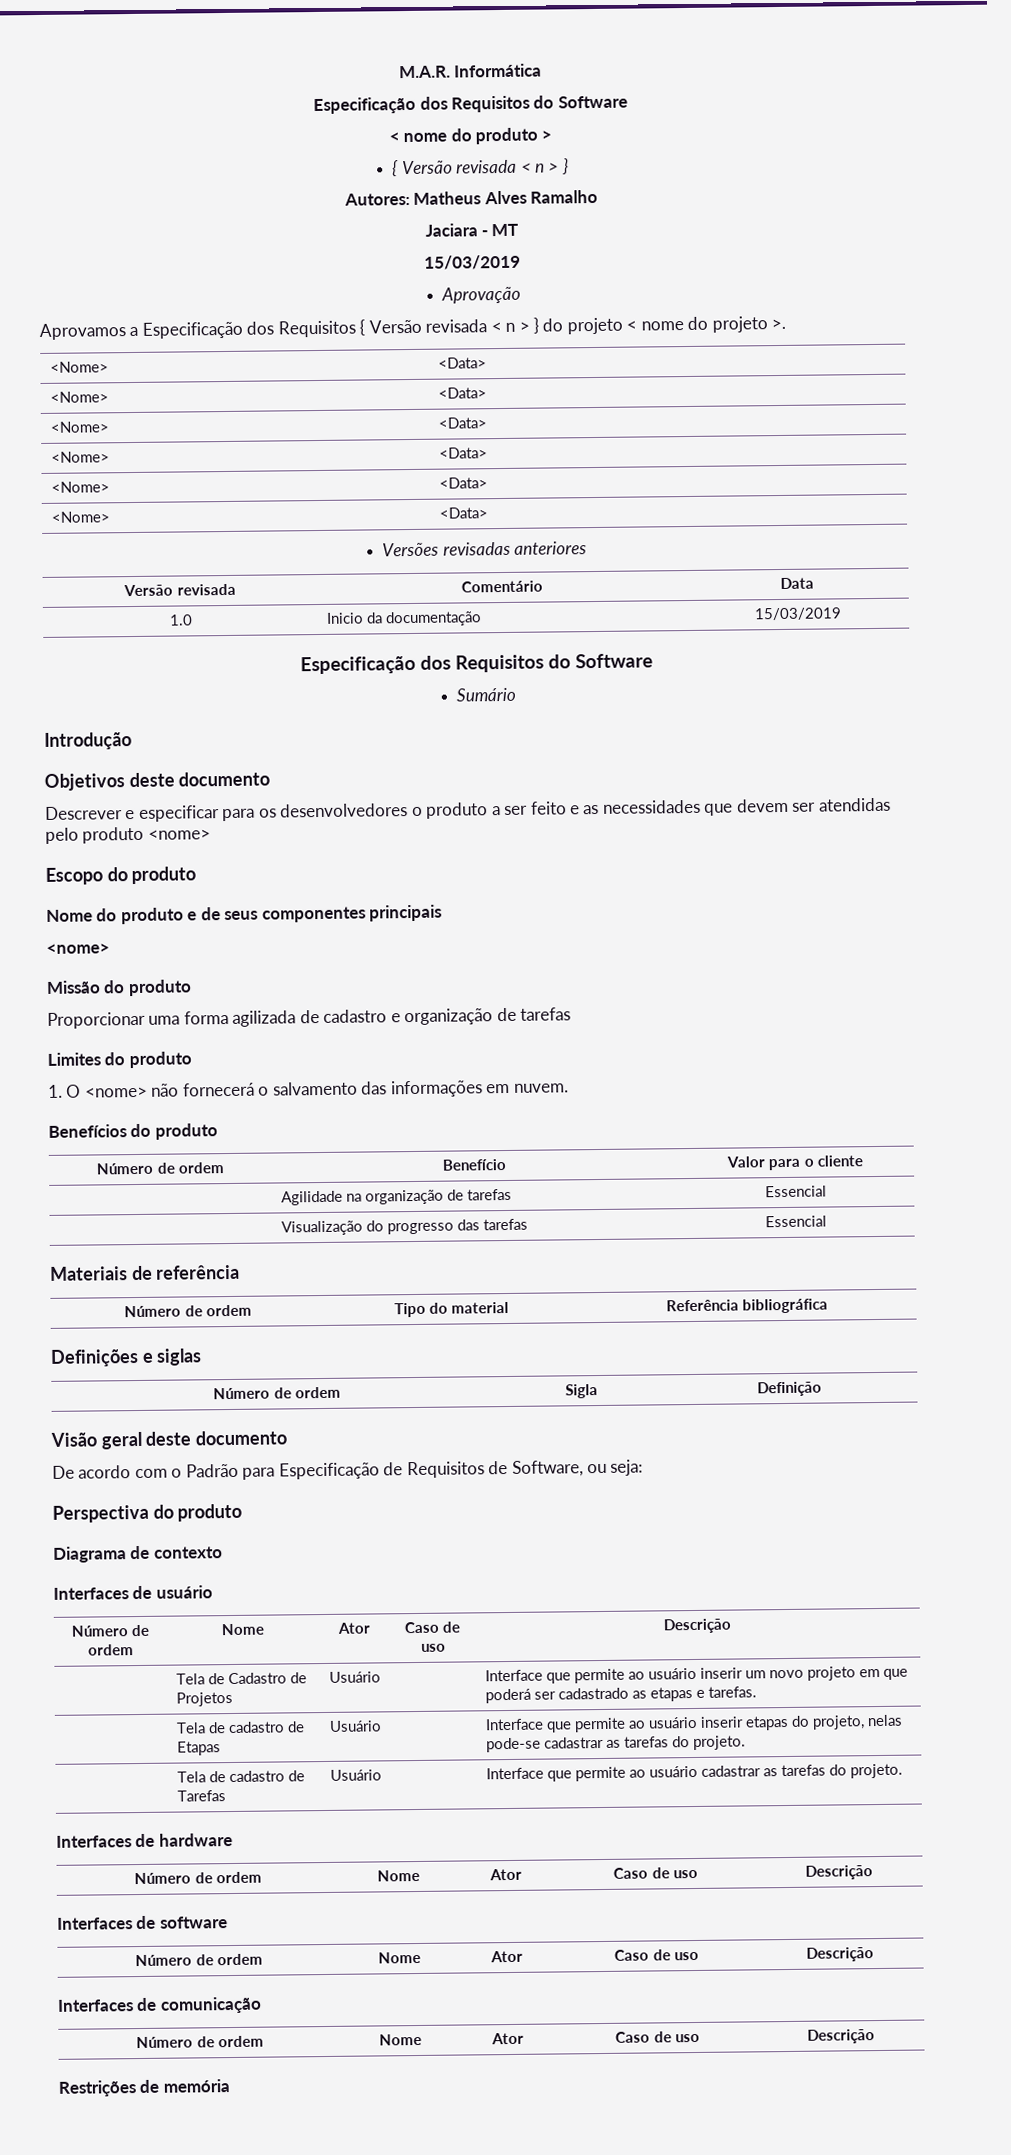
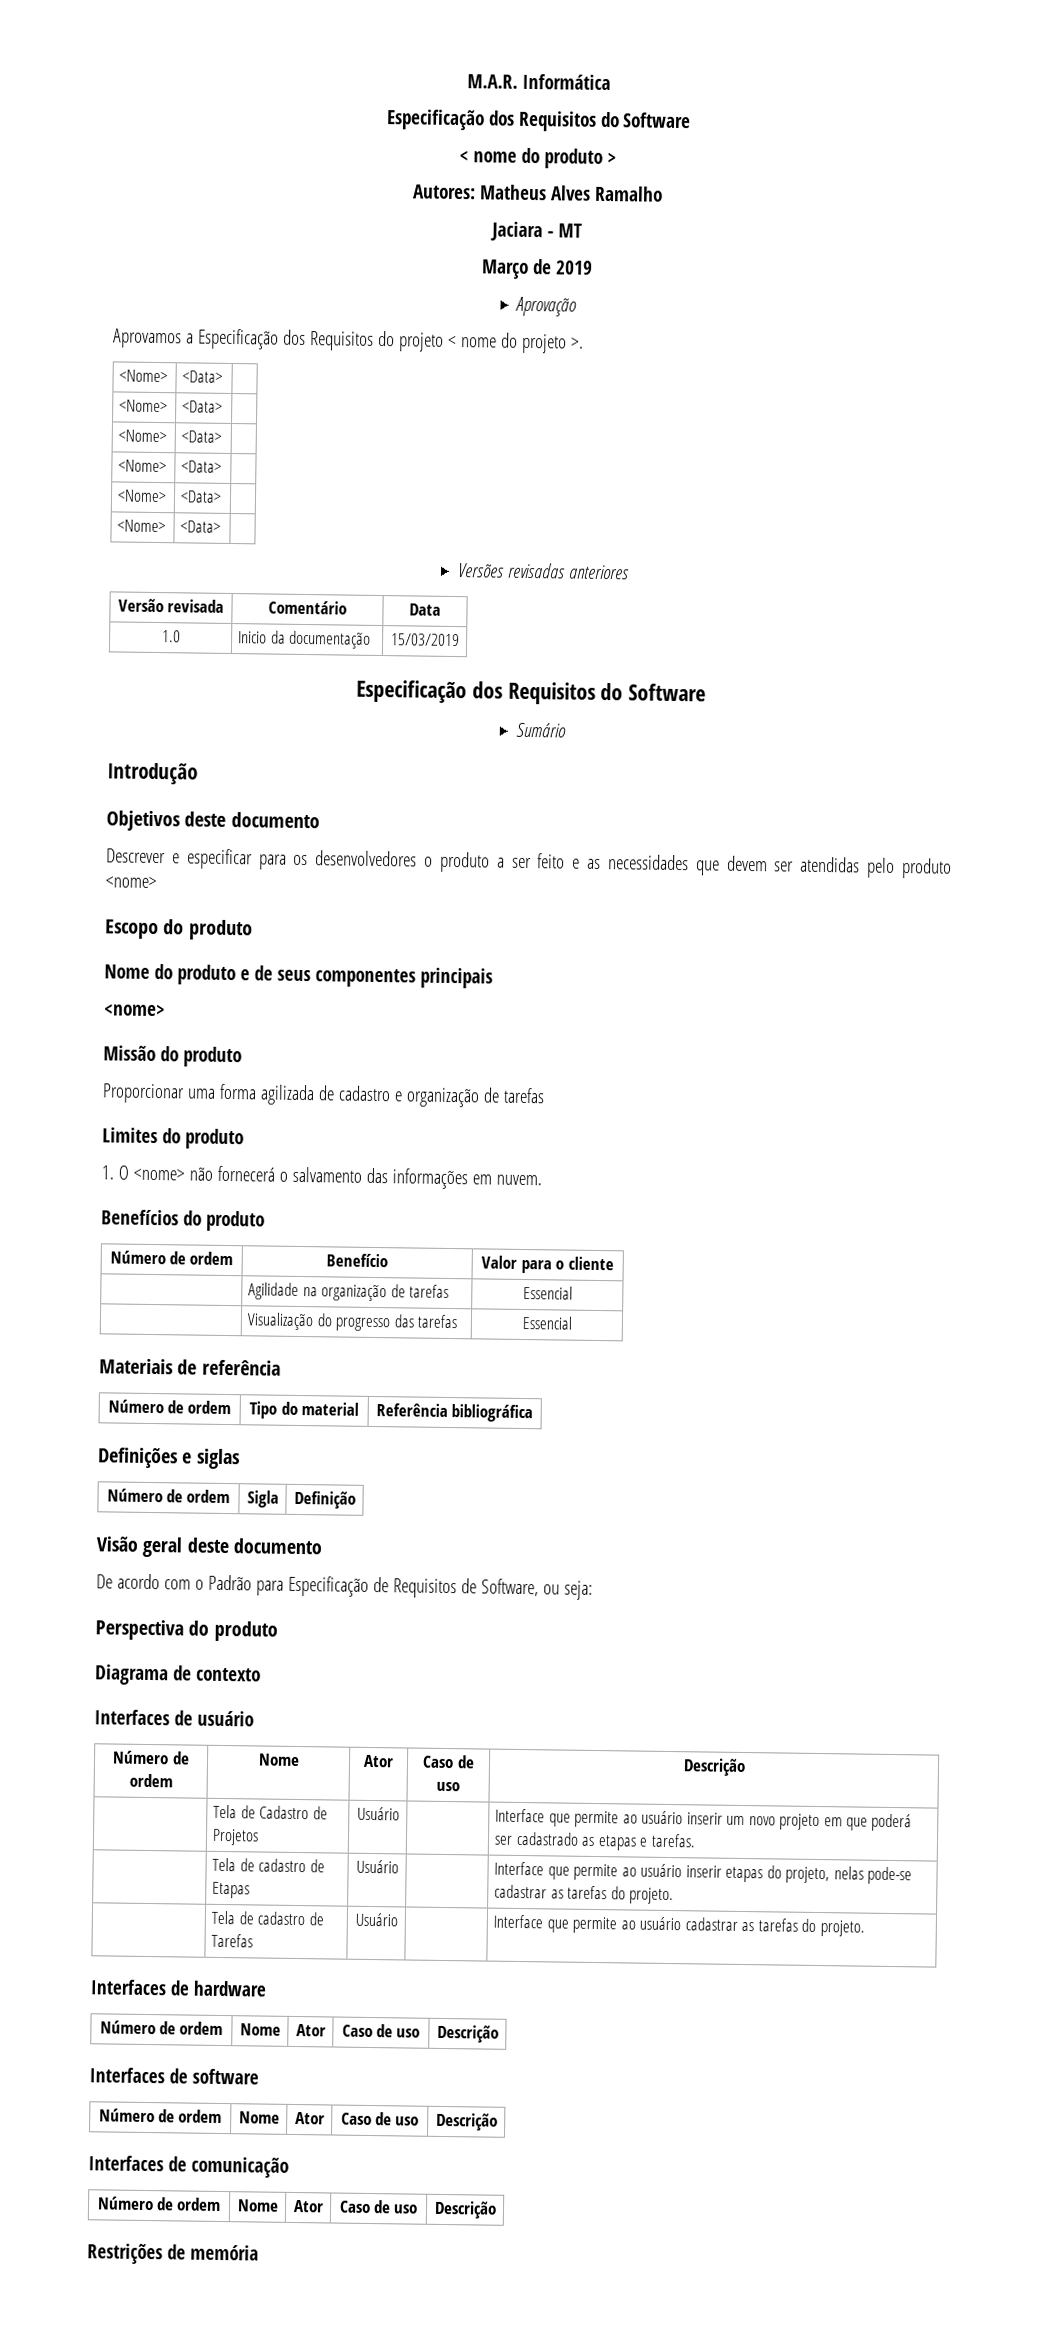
[392,158,569,177] // { Versão revisada < n > } -> (617, 158) none
[424,254,521,270] 15/03/2019 -> [480,259,593,279] Março de 2019
[359,317,540,336] { Versão revisada < n > } -> (374, 341) none

